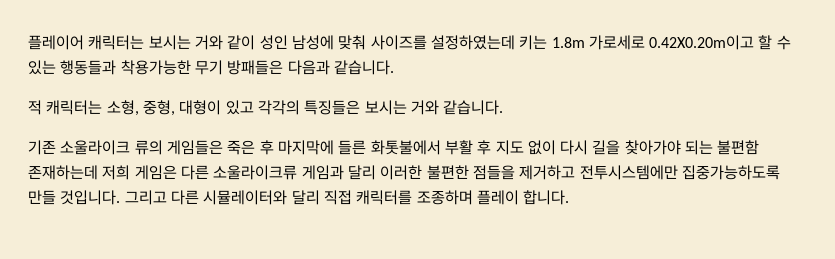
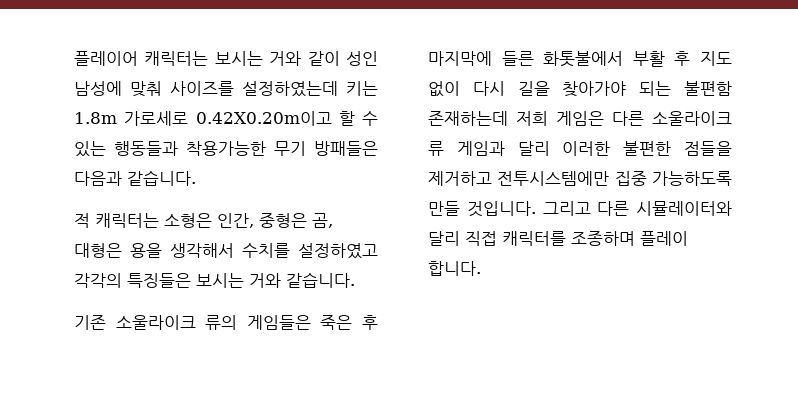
[106,100,254,116] 소형, 중형, 대형이 있고 -> [164,213,333,228] [74,243,378,259] 소형은 인간, 중형은 곰, 대형은 용을 생각해서 수치를 설정하였고
[213,165,298,180] 소울라이크류 -> [652,111,732,126] [428,141,444,156] 소울라이크 류
[681,165,780,180] 집중가능하도록 -> [614,171,732,186] 집중 가능하도록

